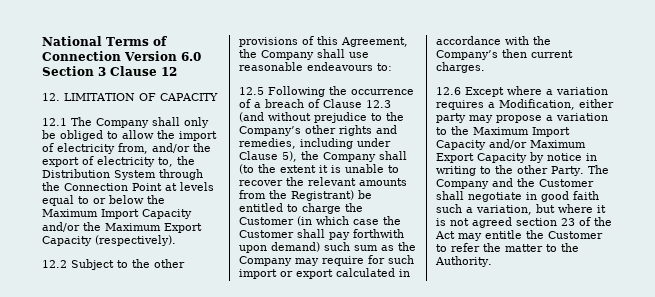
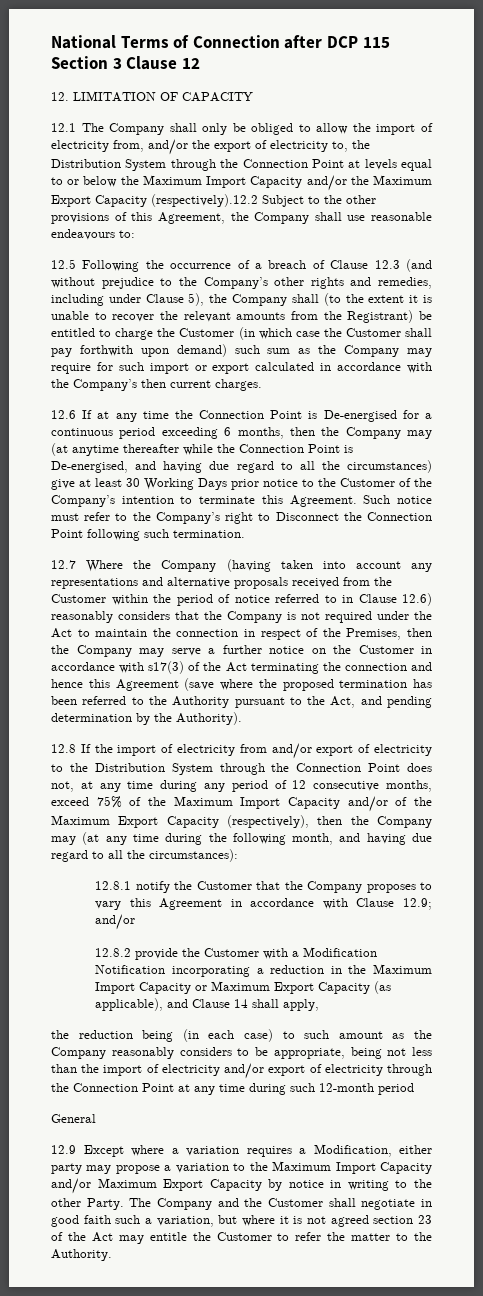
[124,51,201,61] Version 6.0 -> [284,35,390,49] after DCP 115
[95,235,176,246] [42,260,67,268] (respectively). // 12.2 -> [151,194,258,207] (respectively).12.2
(461, 91) none -> [82,410,433,422] [51,427,432,439] [51,443,353,456] [51,460,432,473] [51,478,432,490] [51,495,432,507] [51,512,433,524] [51,529,245,541] [51,559,432,572] [51,577,392,589] [51,593,432,606] [51,611,432,623] [51,628,432,640] [51,645,432,657] [51,661,432,674] [51,678,432,691] [51,696,433,708] [51,712,242,725] [51,743,433,759] [51,763,432,775] [51,780,433,792] [51,796,433,812] [51,815,432,828] [51,832,433,845] [51,849,238,862] [95,881,433,893] [95,898,432,910] [95,914,136,930] [95,947,378,960] [95,964,433,977] [95,981,392,994] [95,998,320,1011] [51,1029,432,1042] [51,1047,432,1059] [51,1063,433,1079] [51,1083,414,1095] [51,1114,96,1123] [51,1145,76,1154] If at any time the Connection Point is De-energised for a continuous period exceeding 6 months, then the Company may (at anytime thereafter while the Connection Point is De-energised, and having due regard to all the circumstances) give at least 30 Working Days prior notice to the Customer of the Company’s intention to terminate this Agreement. Such notice must refer to the Company’s right to Disconnect the Connection Point following such termination. // 12.7 Where the Company (having taken into account any representations and alternative proposals received from the Customer within the period of notice referred to in Clause 12.6) reasonably considers that the Company is not required under the Act to maintain the connection in respect of the Premises, then the Company may serve a further notice on the Customer in accordance with s17(3) of the Act terminating the connection and hence this Agreement (save where the proposed termination has been referred to the Authority pursuant to the Act, and pending determination by the Authority). // 12.8 If the import of electricity from and/or export of electricity to the Distribution System through the Connection Point does not, at any time during any period of 12 consecutive months, exceed 75% of the Maximum Import Capacity and/or of the Maximum Export Capacity (respectively), then the Company may (at any time during the following month, and having due regard to all the circumstances): // 12.8.1 notify the Customer that the Company proposes to vary this Agreement in accordance with Clause 12.9; and/or // 12.8.2 provide the Customer with a Modification Notification incorporating a reduction in the Maximum Import Capacity or Maximum Export Capacity (as applicable), and Clause 14 shall apply, // the reduction being (in each case) to such amount as the Company reasonably considers to be appropriate, being not less than the import of electricity and/or export of electricity through the Connection Point at any time during such 12-month period // General // 12.9

